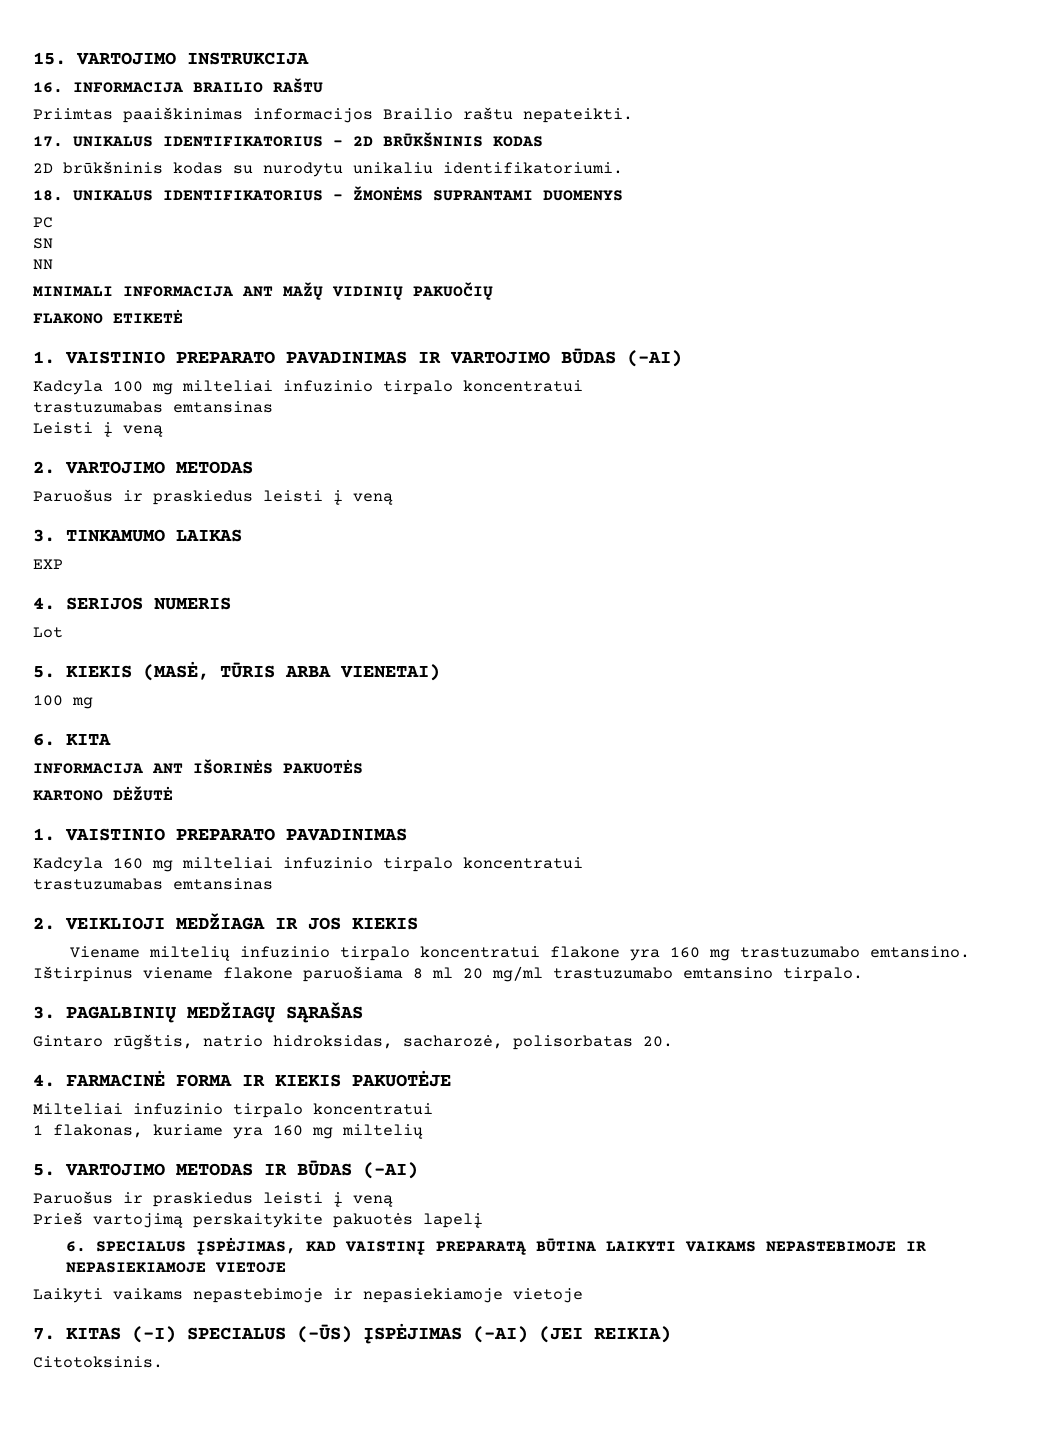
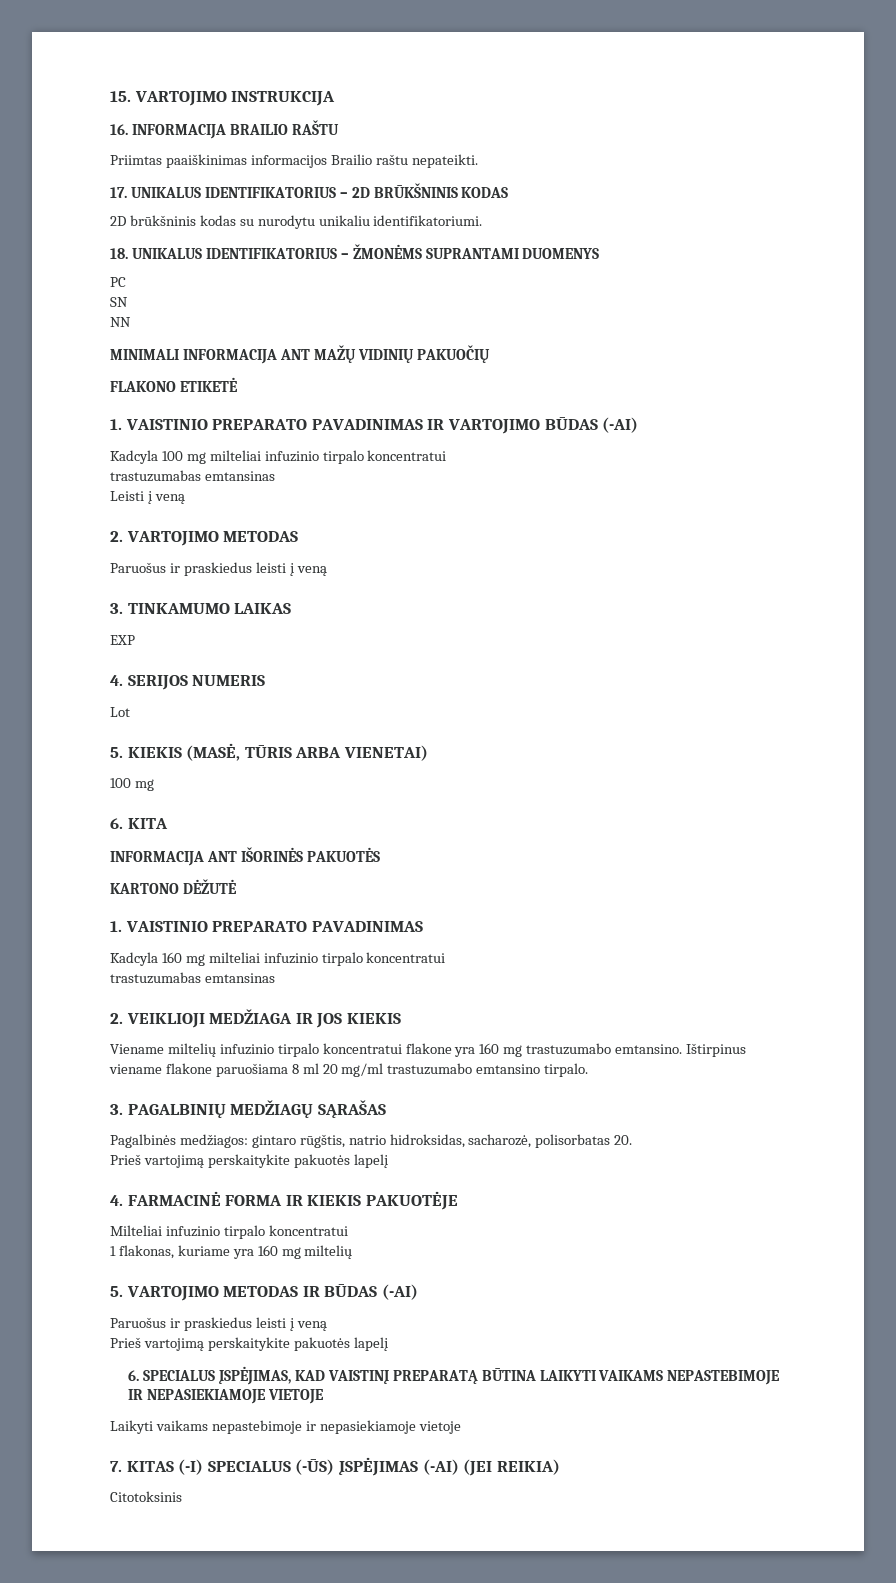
[33,1035,103,1047] Gintaro -> [110,1134,296,1148] Pagalbinės medžiagos: gintaro
(673, 1041) none -> [110,1154,388,1168] // Prieš vartojimą perskaitykite pakuotės lapelį
[33,1356,163,1368] Citotoksinis. -> [110,1491,182,1502] Citotoksinis

